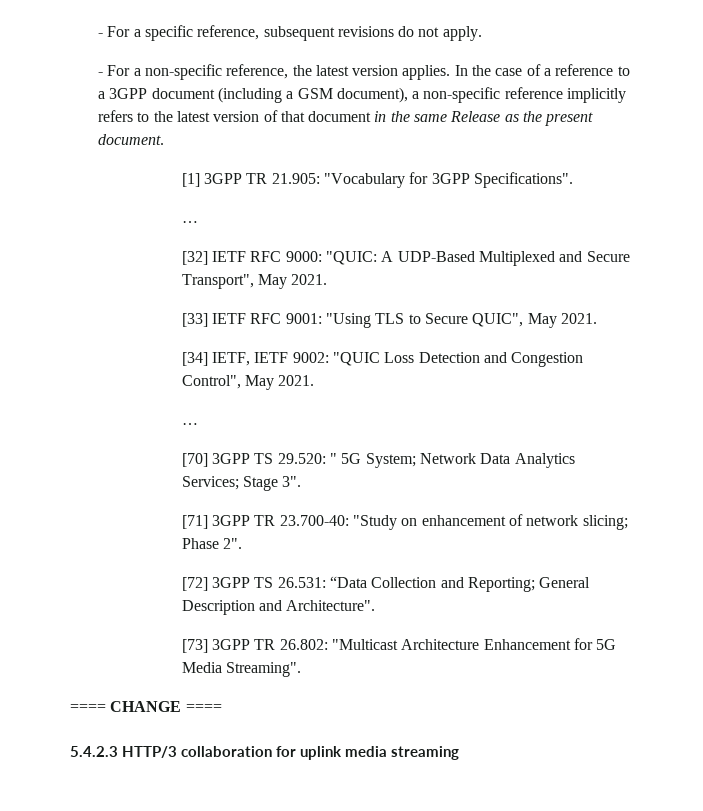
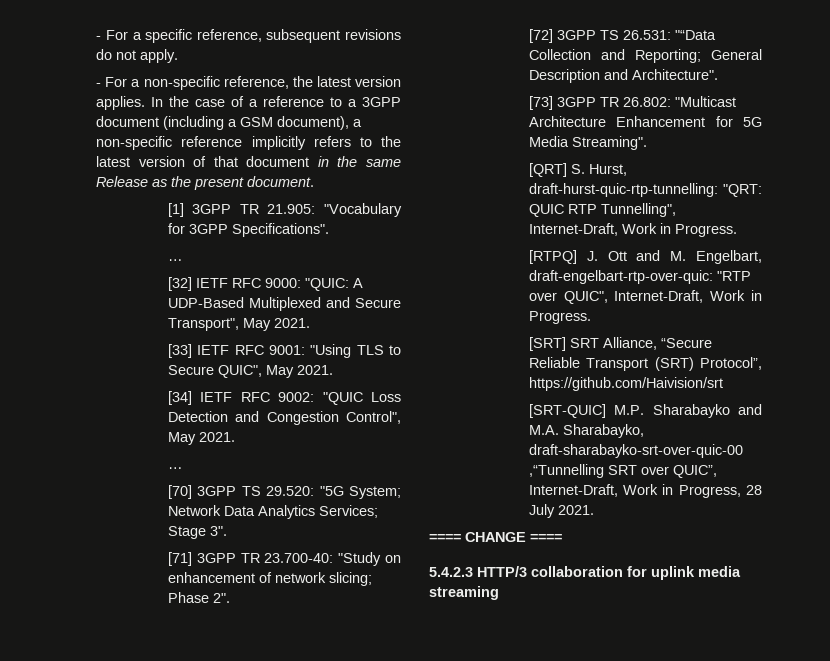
[212,352,289,366] IETF, IETF -> [200,392,270,402] IETF RFC
[330,453,362,464] " 5G -> [319,486,344,496] "5G
[330,576,368,588] “Data -> [674,30,716,40] "“Data
(302, 669) none -> [528,163,627,177] [528,183,762,197] [528,203,676,217] [528,223,737,237] [528,250,762,264] [528,270,751,284] [528,290,762,304] [528,311,591,324] [528,337,712,351] [528,357,762,371] [528,377,723,391] [528,404,762,418] [528,424,644,438] [528,444,743,458] [528,464,717,478] [528,484,762,498] [528,504,594,518] // [QRT] S. Hurst, draft-hurst-quic-rtp-tunnelling: "QRT: QUIC RTP Tunnelling", Internet-Draft, Work in Progress. // [RTPQ] J. Ott and M. Engelbart, draft-engelbart-rtp-over-quic: "RTP over QUIC", Internet-Draft, Work in Progress. // [SRT] SRT Alliance, “Secure Reliable Transport (SRT) Protocol”, https://github.com/Haivision/srt // [SRT-QUIC] M.P. Sharabayko and M.A. Sharabayko, draft-sharabayko-srt-over-quic-00 ,“Tunnelling SRT over QUIC”, Internet-Draft, Work in Progress, 28 July 2021.

